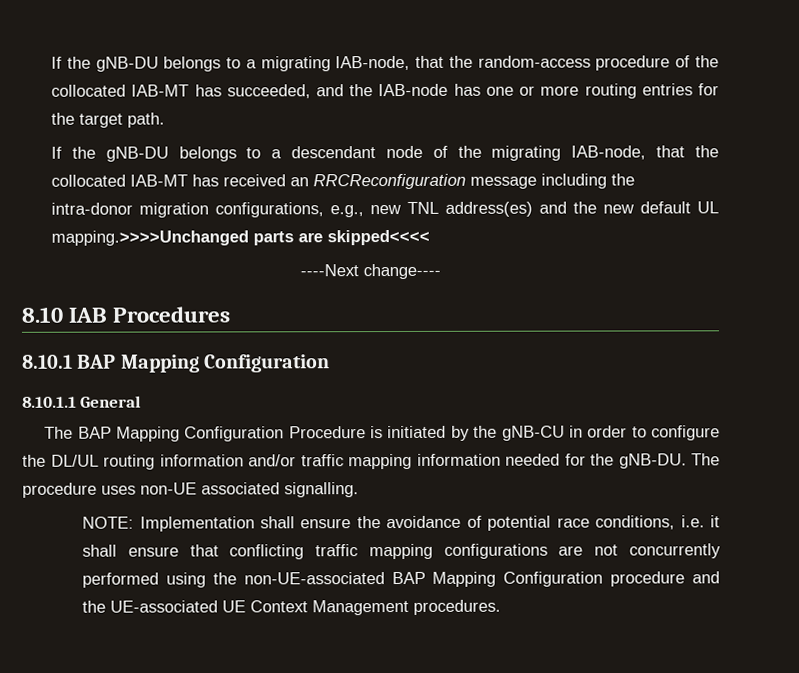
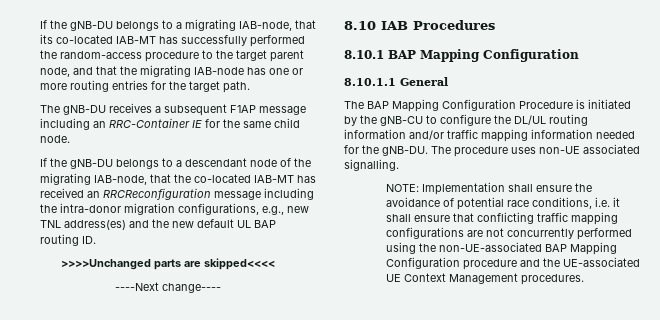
[448,55,719,71] [51,84,374,99] the random-access procedure of the collocated IAB-MT has succeeded, and the -> [39,34,305,47] [39,50,304,62] [39,65,191,77] its co-located IAB-MT has successfully performed the random-access procedure to the target parent node, and that the migrating
(166, 120) none -> [39,103,306,116] [39,118,300,130] [39,135,70,143] // The gNB-DU receives a subsequent F1AP message including an RRC-Container IE for the same child node.
[51,174,127,187] collocated -> [193,174,251,183] co-located
[51,230,250,246] mapping.>>>>Unchanged -> [253,220,276,228] [39,234,96,246] [60,259,151,270] BAP routing ID. // >>>>Unchanged
[568,425,628,438] in order -> (423, 121) none

